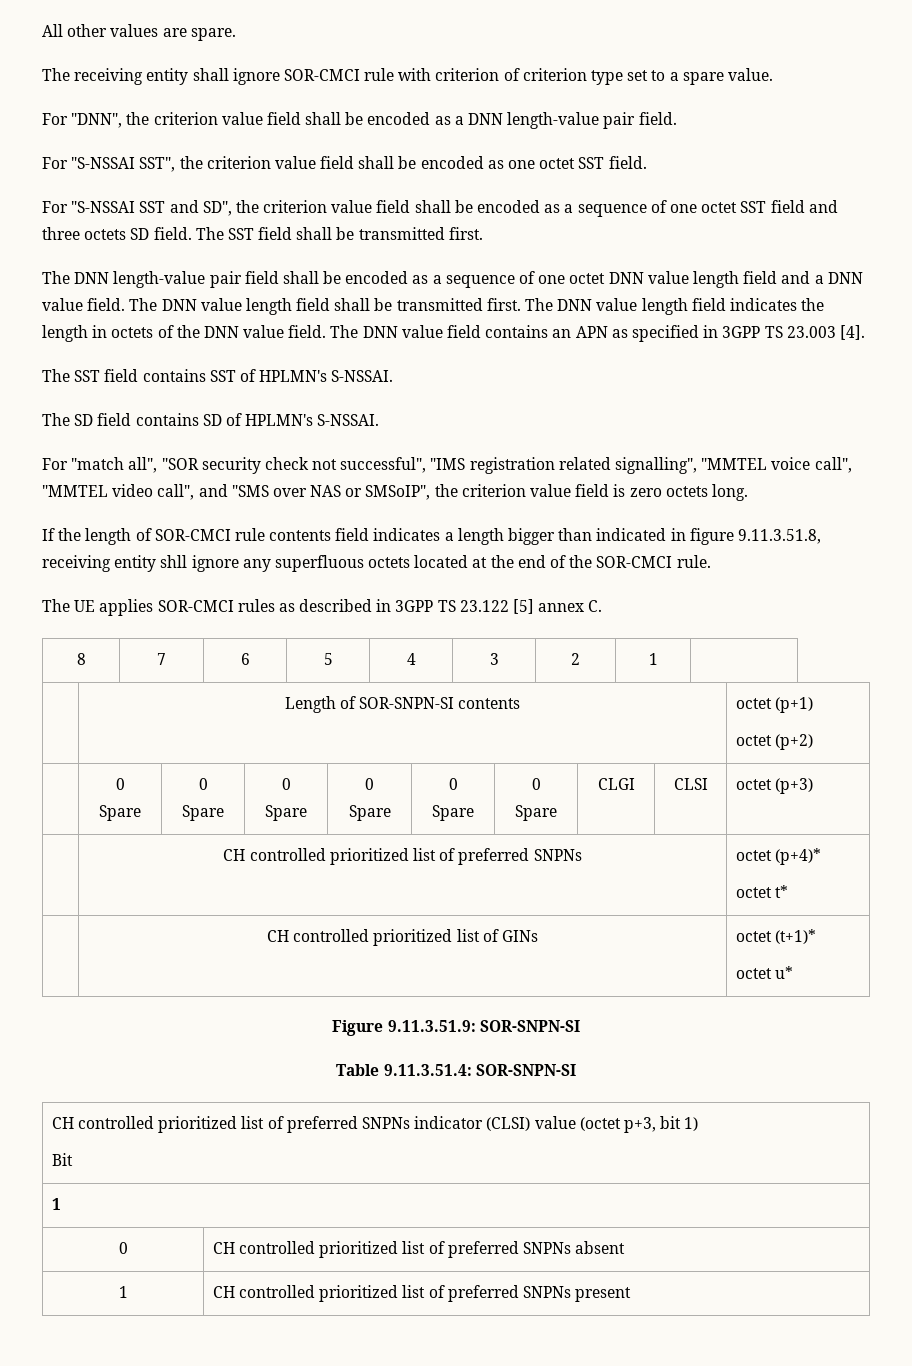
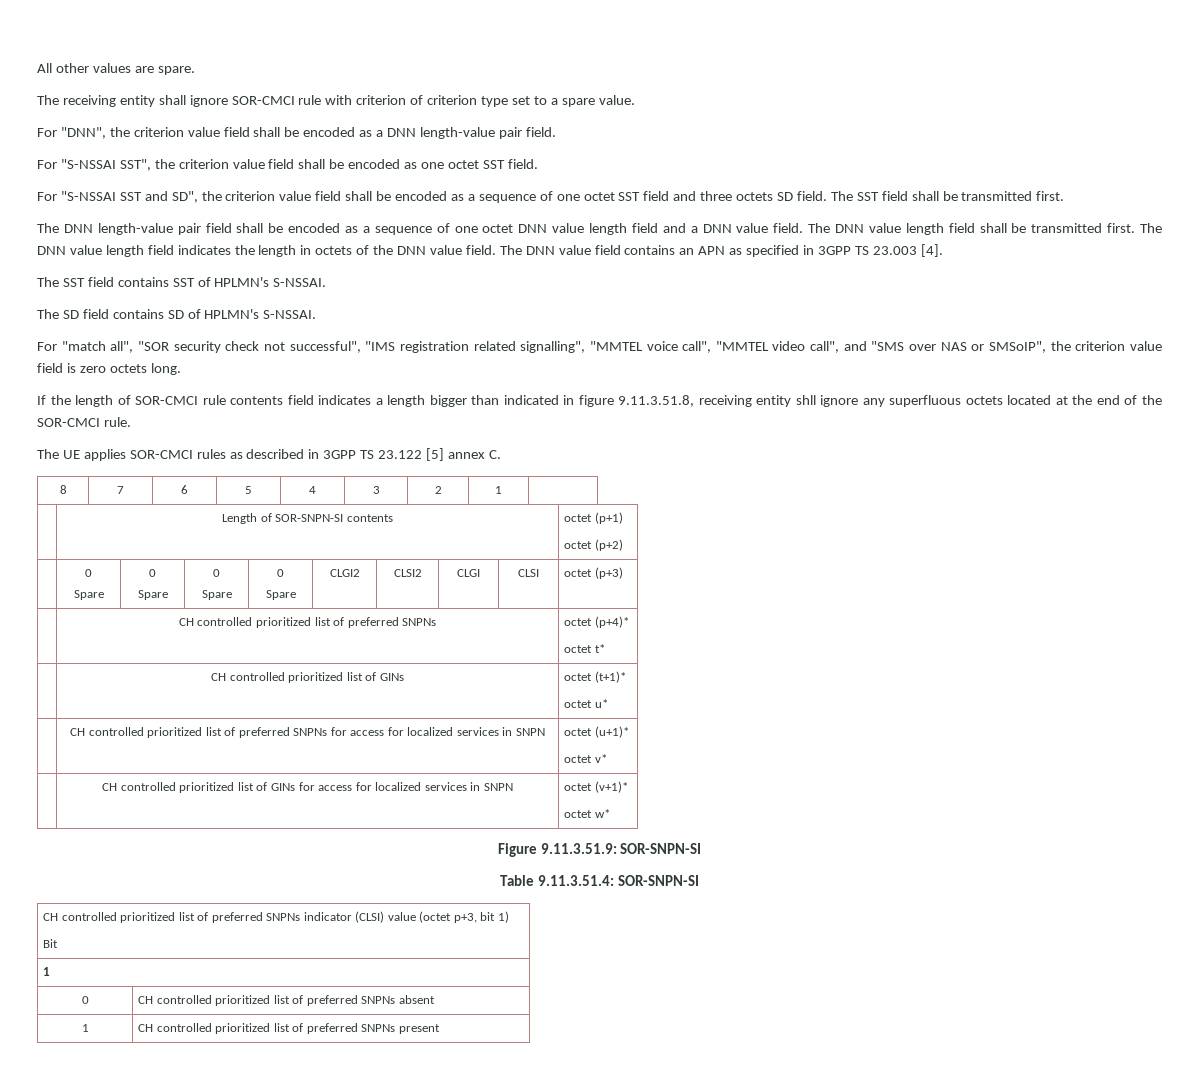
[448,778,458,790] [432,805,474,821] [531,778,541,790] [515,805,557,821] 0 // Spare | 0 // Spare -> [329,569,360,577] [393,569,422,577] CLGI2 | CLSI2
(794, 972) none -> [70,727,545,738] [564,726,629,738] [564,754,607,763] [102,782,513,793] [564,781,628,793] [564,809,610,818] // | CH controlled prioritized list of preferred SNPNs for access for localized services in SNPN | octet (u+1)* // octet v* // | CH controlled prioritized list of GINs for access for localized services in SNPN | octet (v+1)* // octet w*

